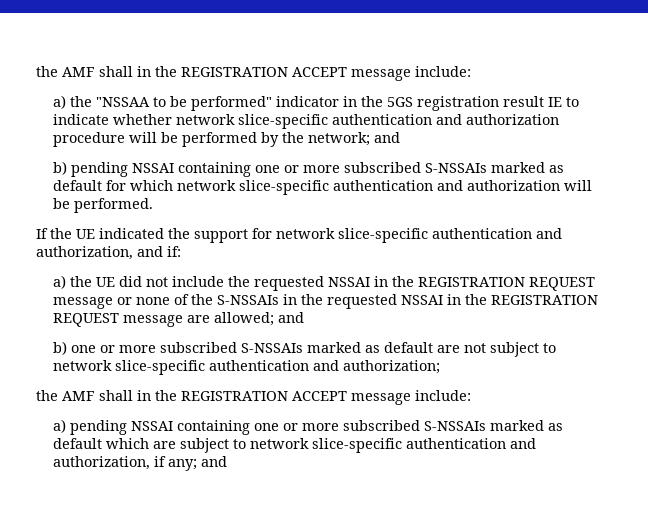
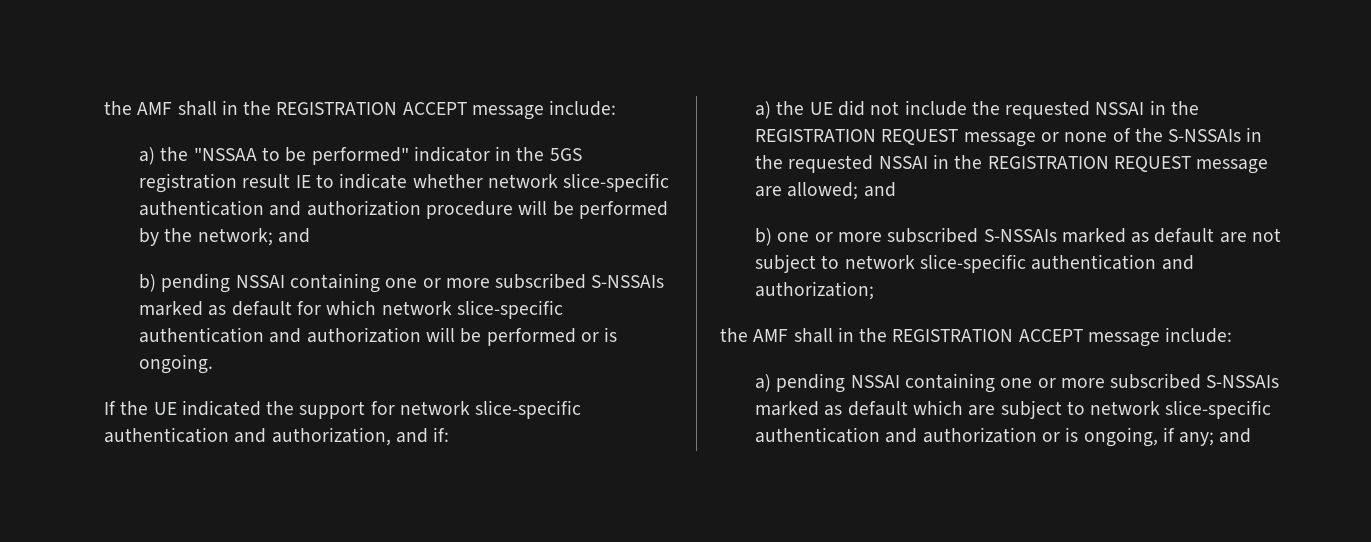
[74,198,154,213] performed. -> [486,327,618,346] [139,354,214,374] performed or is ongoing.
[53,456,151,470] authorization, -> [922,427,1158,447] authorization or is ongoing,

